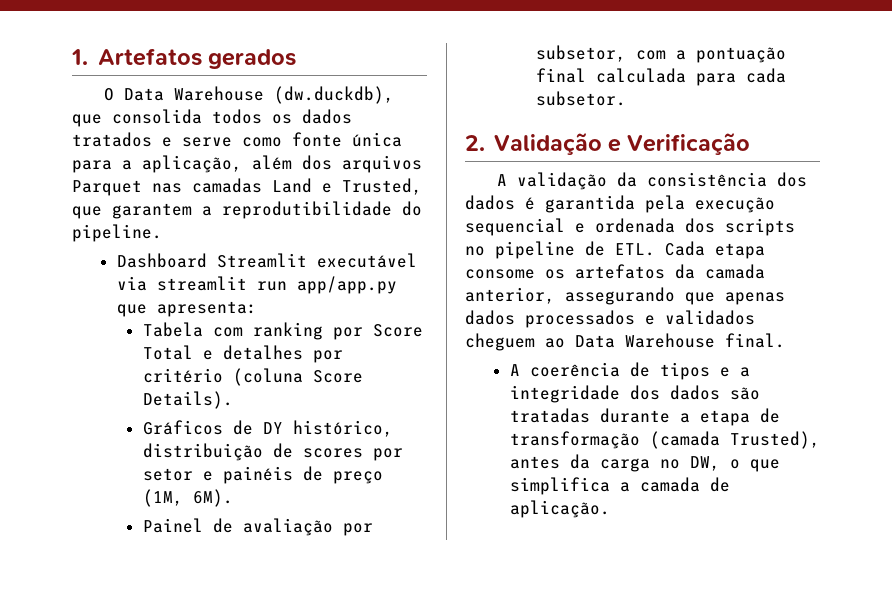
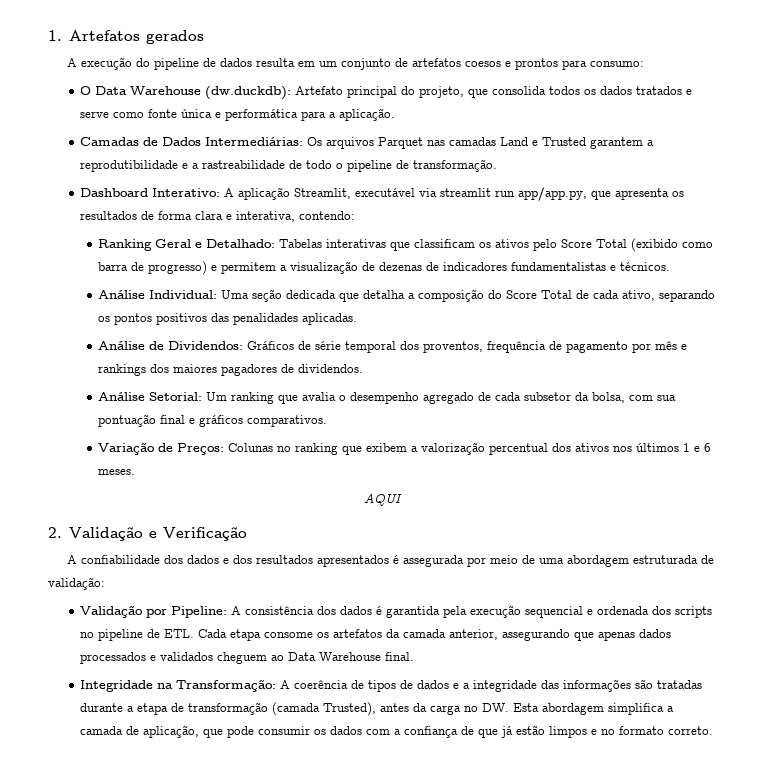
[104,86,395,104] O Data Warehouse (dw.duckdb), -> [66,57,644,70] [80,86,465,100] A execução do pipeline de dados resulta em um conjunto de artefatos coesos e prontos para consumo: // O Data Warehouse (dw.duckdb): Artefato principal do projeto,
[72,155,332,173] para a aplicação, além dos -> [215,108,396,121] [80,137,323,146] e performática para a aplicação. // Camadas de Dados Intermediárias: Os
[342,178,422,195] [72,206,102,219] Trusted, que -> [542,137,587,146] Trusted
[402,201,422,216] [72,224,162,242] [116,253,417,268] [116,276,397,294] [116,301,257,317] [142,322,423,340] [142,345,343,363] [142,368,363,386] [142,391,233,409] [142,420,393,437] [142,443,403,461] [142,466,383,484] [142,489,233,507] [142,518,373,536] [535,45,786,63] [535,68,786,86] [535,91,626,106] do pipeline. // Dashboard Streamlit executável via streamlit run app/app.py que apresenta: // Tabela com ranking por Score Total e detalhes por critério (coluna Score Details). // Gráficos de DY histórico, distribuição de scores por setor e painéis de preço (1M, 6M). // Painel de avaliação por subsetor, com a pontuação final calculada para cada subsetor. -> [182,159,498,172] [80,187,685,201] [80,211,356,222] [98,238,714,252] [98,261,671,275] [98,289,716,302] [98,313,358,325] [98,341,688,353] [98,364,364,376] [98,392,677,404] [98,414,328,427] [98,442,712,455] [98,469,136,475] [364,493,402,506] e a rastreabilidade de todo o pipeline de transformação. // Dashboard Interativo: A aplicação Streamlit, executável via streamlit run app/app.py, que apresenta os resultados de forma clara e interativa, contendo: // Ranking Geral e Detalhado: Tabelas interativas que classificam os ativos pelo Score Total (exibido como barra de progresso) e permitem a visualização de dezenas de indicadores fundamentalistas e técnicos. // Análise Individual: Uma seção dedicada que detalha a composição do Score Total de cada ativo, separando os pontos positivos das penalidades aplicadas. // Análise de Dividendos: Gráficos de série temporal dos proventos, frequência de pagamento por mês e rankings dos maiores pagadores de dividendos. // Análise Setorial: Um ranking que avalia o desempenho agregado de cada subsetor da bolsa, com sua pontuação final e gráficos comparativos. // Variação de Preços: Colunas no ranking que exibem a valorização percentual dos ativos nos últimos 1 e 6 meses. // AQUI
[517,172,638,190] validação da -> [80,555,714,567] [48,577,105,590] [80,605,242,618] confiabilidade dos dados e dos resultados apresentados é assegurada por meio de uma abordagem estruturada de validação: // Validação por Pipeline: A
(785, 340) none -> [80,679,277,692] Integridade na Transformação:
(710, 371) none -> [400,680,450,689] de dados
[629,385,720,400] dos dados -> [541,679,632,692] das informações
[689,456,780,472] DW, o que -> [482,703,605,715] DW. Esta abordagem
[509,500,610,518] aplicação. -> [143,725,714,738] aplicação, que pode consumir os dados com a confiança de que já estão limpos e no formato correto.

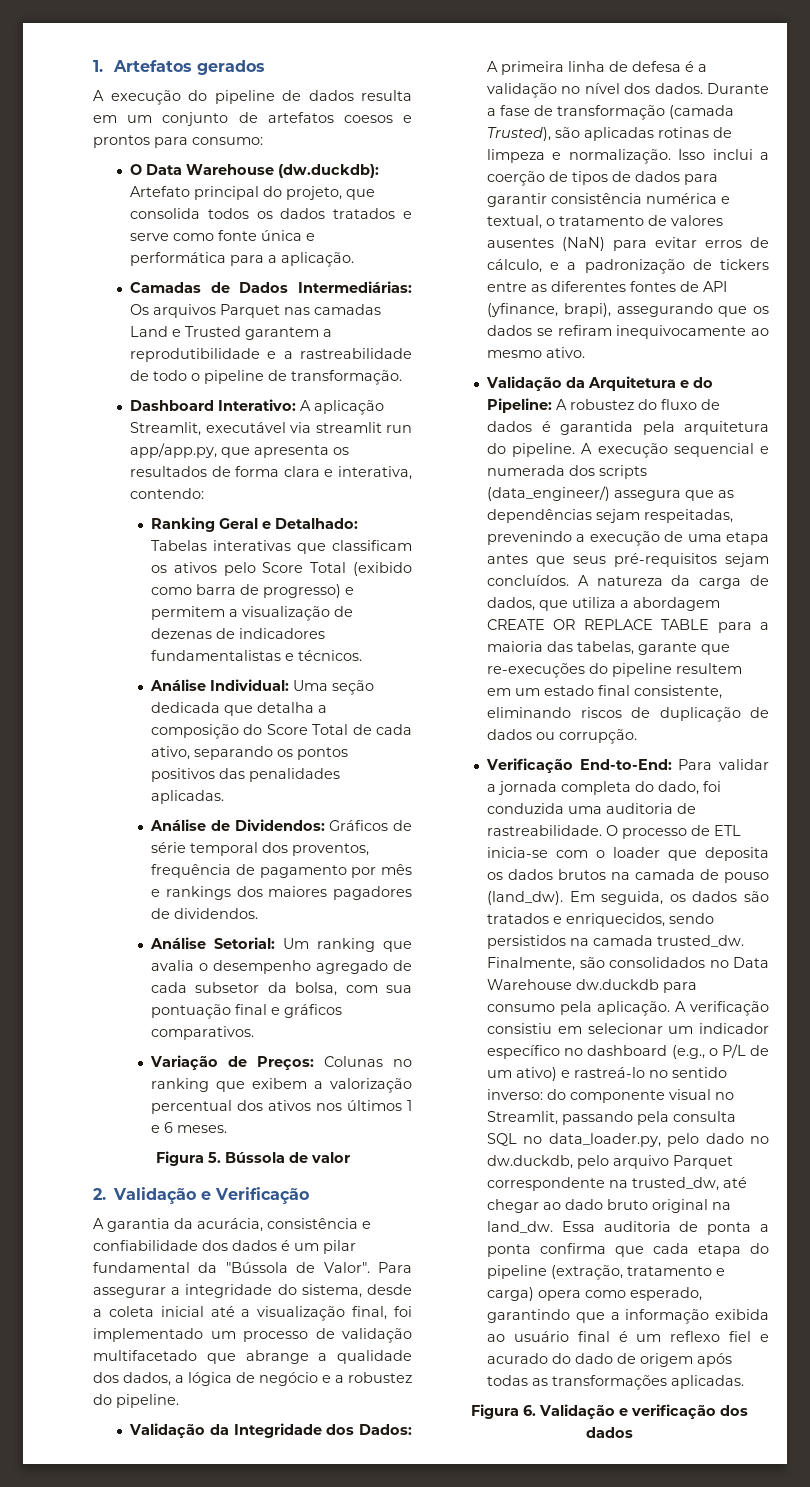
[364,493,402,506] AQUI -> [155,1151,350,1166] Figura 5. Bússola de valor
[80,555,714,567] [48,577,105,590] [80,605,468,618] confiabilidade dos dados e dos resultados apresentados é assegurada por meio de uma abordagem estruturada de validação: // Validação por Pipeline: A consistência dos dados é garantida pela -> [107,1218,371,1232] [93,1240,356,1254] [93,1262,412,1273] [93,1284,412,1298] [93,1306,412,1321] [93,1328,412,1343] [93,1350,412,1364] [93,1372,412,1386] [93,1394,179,1408] [129,1423,412,1439] [487,61,708,75] [487,83,769,98] [487,105,735,120] [487,127,733,141] [487,149,769,164] [487,171,719,186] [487,193,731,207] [487,215,724,229] [487,237,769,251] [487,259,769,274] [487,281,728,292] [487,303,769,317] [487,325,769,339] [487,347,586,358] [486,376,714,392] [487,398,721,413] [487,421,769,435] [487,443,593,457] garantia da acurácia, consistência e confiabilidade dos dados é um pilar fundamental da "Bússola de Valor". Para assegurar a integridade do sistema, desde a coleta inicial até a visualização final, foi implementado um processo de validação multifacetado que abrange a qualidade dos dados, a lógica de negócio e a robustez do pipeline. // Validação da Integridade dos Dados: A primeira linha de defesa é a validação no nível dos dados. Durante a fase de transformação (camada Trusted), são aplicadas rotinas de limpeza e normalização. Isso inclui a coerção de tipos de dados para garantir consistência numérica e textual, o tratamento de valores ausentes (NaN) para evitar erros de cálculo, e a padronização de tickers entre as diferentes fontes de API (yfinance, brapi), assegurando que os dados se refiram inequivocamente ao mesmo ativo. // Validação da Arquitetura e do Pipeline: A robustez do fluxo de dados é garantida pela arquitetura do pipeline. A
[597,606,650,615] ordenada -> [487,465,566,476] numerada
[80,629,672,641] [80,652,415,664] [80,679,703,692] [80,702,675,716] [80,725,714,738] no pipeline de ETL. Cada etapa consome os artefatos da camada anterior, assegurando que apenas dados processados e validados cheguem ao Data Warehouse final. // Integridade na Transformação: A coerência de tipos de dados e a integridade das informações são tratadas durante a etapa de transformação (camada Trusted), antes da carga no DW. Esta abordagem simplifica a camada de aplicação, que pode consumir os dados com a confiança de que já estão limpos e no formato correto. -> [487,486,735,501] [487,509,734,523] [487,531,769,546] [487,553,769,567] [487,575,769,589] [487,597,721,611] [487,619,769,633] [487,641,731,655] [487,663,743,678] [487,685,723,699] [487,707,769,722] [487,729,638,744] [486,758,769,774] [487,781,722,795] [487,803,697,814] [487,825,742,839] [487,847,769,861] [487,869,769,883] [487,891,769,905] [487,913,715,927] [487,935,745,949] [487,957,769,971] [487,979,698,993] [487,1001,769,1016] [487,1023,769,1034] [487,1044,769,1059] [487,1067,728,1081] [487,1089,735,1103] [487,1111,737,1125] [487,1133,769,1147] [487,1155,734,1169] [487,1177,748,1191] [487,1199,732,1213] [487,1221,769,1235] [487,1243,769,1257] [487,1265,726,1280] [487,1287,703,1301] [487,1309,769,1324] [487,1331,769,1342] [487,1353,733,1367] [487,1375,745,1390] [471,1404,748,1420] [586,1427,633,1438] (data_engineer/) assegura que as dependências sejam respeitadas, prevenindo a execução de uma etapa antes que seus pré-requisitos sejam concluídos. A natureza da carga de dados, que utiliza a abordagem CREATE OR REPLACE TABLE para a maioria das tabelas, garante que re-execuções do pipeline resultem em um estado final consistente, eliminando riscos de duplicação de dados ou corrupção. // Verificação End-to-End: Para validar a jornada completa do dado, foi conduzida uma auditoria de rastreabilidade. O processo de ETL inicia-se com o loader que deposita os dados brutos na camada de pouso (land_dw). Em seguida, os dados são tratados e enriquecidos, sendo persistidos na camada trusted_dw. Finalmente, são consolidados no Data Warehouse dw.duckdb para consumo pela aplicação. A verificação consistiu em selecionar um indicador específico no dashboard (e.g., o P/L de um ativo) e rastreá-lo no sentido inverso: do componente visual no Streamlit, passando pela consulta SQL no data_loader.py, pelo dado no dw.duckdb, pelo arquivo Parquet correspondente na trusted_dw, até chegar ao dado bruto original na land_dw. Essa auditoria de ponta a ponta confirma que cada etapa do pipeline (extração, tratamento e carga) opera como esperado, garantindo que a informação exibida ao usuário final é um reflexo fiel e acurado do dado de origem após todas as transformações aplicadas. // Figura 6. Validação e verificação dos dados

